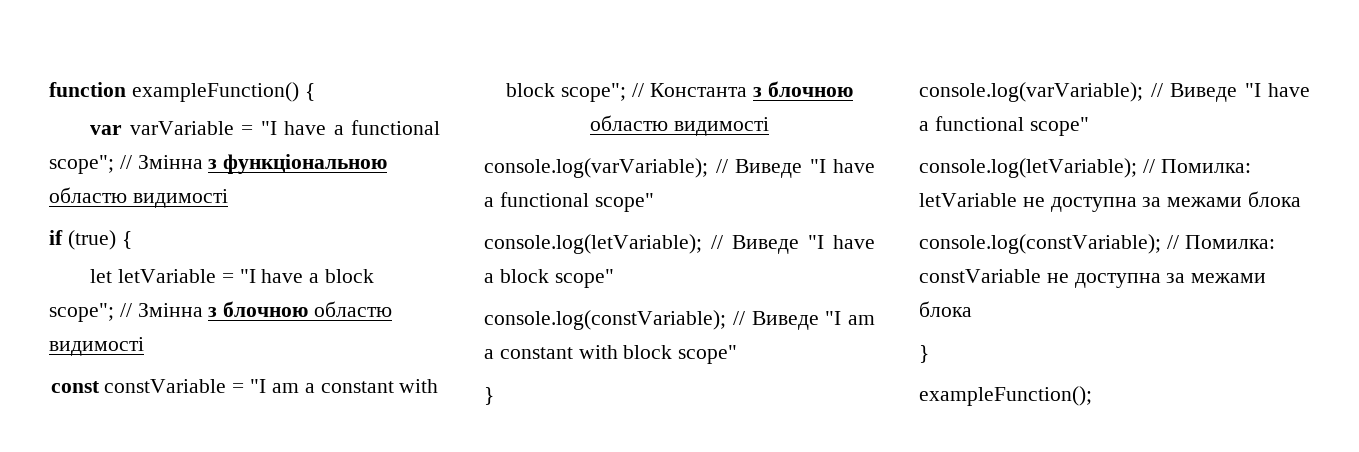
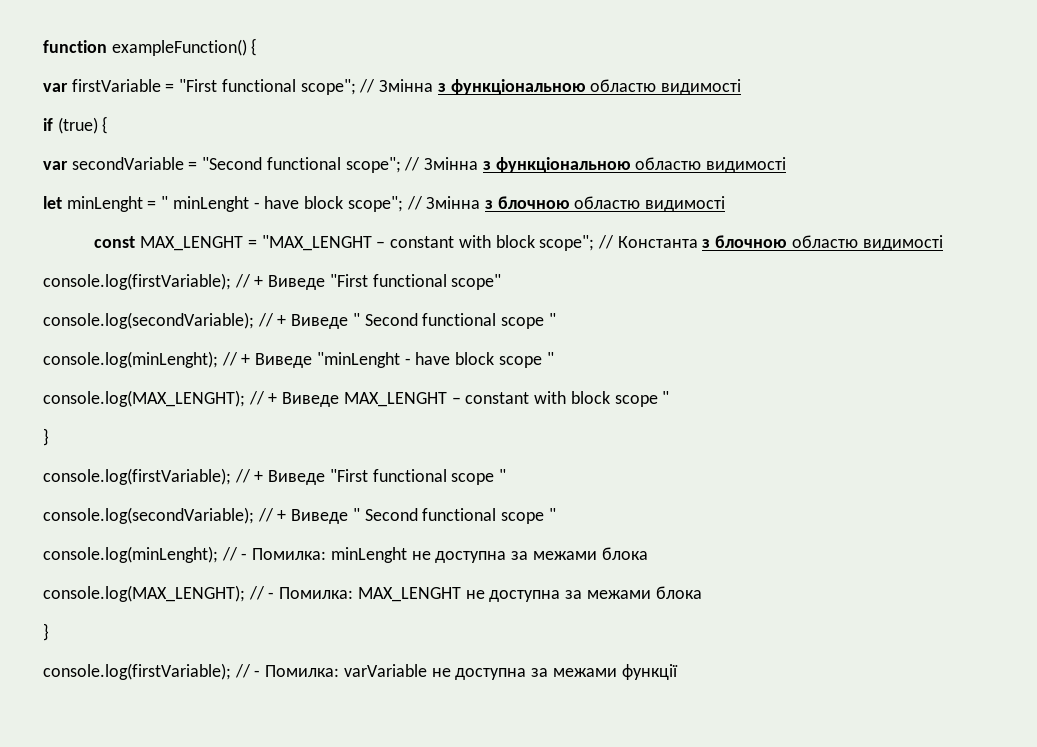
[129,121,344,135] varVariable = "I have a -> [71,79,218,92] firstVariable = "First
[90,269,320,283] let letVariable = "I have a -> [43,157,786,173] [43,196,300,212] var secondVariable = "Second functional scope"; // Змінна з функціональною областю видимості // let minLenght = " minLenght - have
[104,379,315,393] constVariable = "I am a -> [140,235,386,251] MAX_LENGHT = "MAX_LENGHT –
[484,158,875,178] [484,192,654,212] [484,234,875,254] [484,269,614,288] [484,310,875,330] [484,345,738,364] [484,387,494,405] [919,82,1310,102] [919,116,1089,136] [919,158,1251,178] [919,191,1302,212] [919,234,1275,254] [919,269,1041,283] console.log(varVariable); // Виведе "I have a functional scope" // console.log(letVariable); // Виведе "I have a block scope" // console.log(constVariable); // Виведе "I am a constant with block scope" // } // console.log(varVariable); // Виведе "I have a functional scope" // console.log(letVariable); // Помилка: letVariable не доступна за межами блока // console.log(constVariable); // Помилка: constVariable -> [43,273,502,290] [43,312,556,329] [43,351,554,368] [43,390,670,407] [43,428,49,446] [43,468,507,485] [43,507,556,524] [43,546,648,563] [43,585,461,602] console.log(firstVariable); // + Виведе "First functional scope" // console.log(secondVariable); // + Виведе " Second functional scope " // console.log(minLenght); // + Виведе "minLenght - have block scope " // console.log(MAX_LENGHT); // + Виведе MAX_LENGHT – constant with block scope " // } // console.log(firstVariable); // + Виведе "First functional scope " // console.log(secondVariable); // + Виведе " Second functional scope " // console.log(minLenght); // - Помилка: minLenght не доступна за межами блока // console.log(MAX_LENGHT); // - Помилка: MAX_LENGHT
[919,386,1092,406] exampleFunction(); -> [43,663,678,680] console.log(firstVariable); // - Помилка: varVariable не доступна за межами функції

